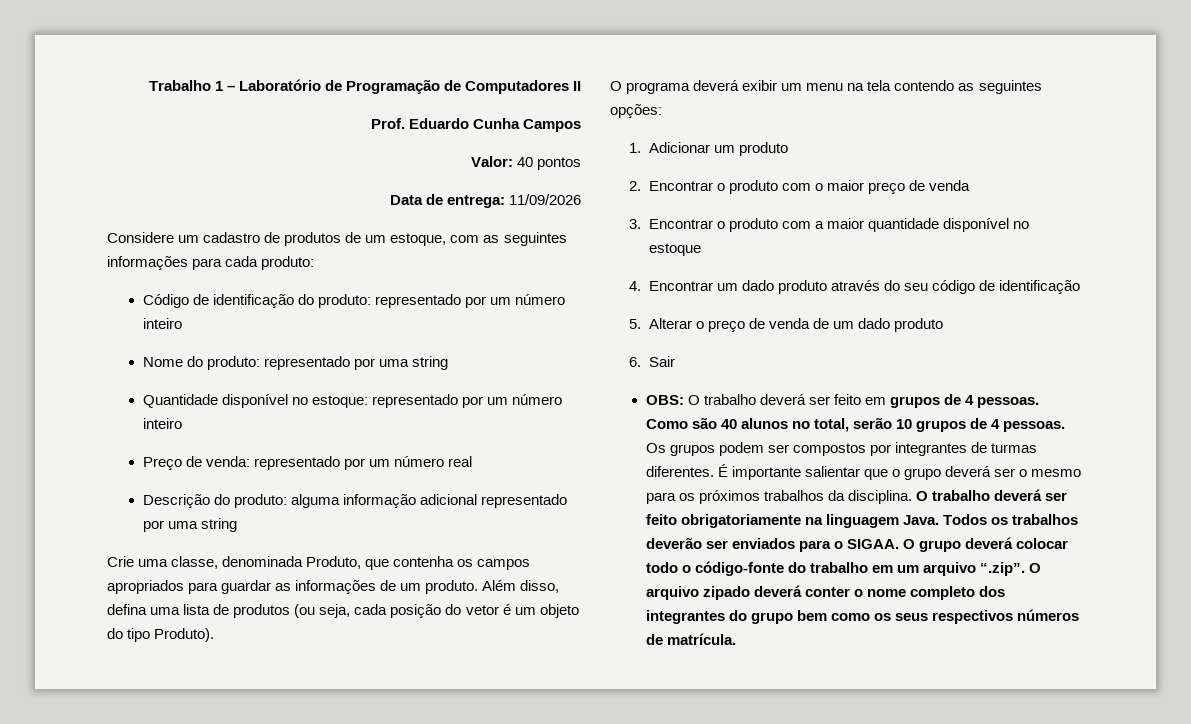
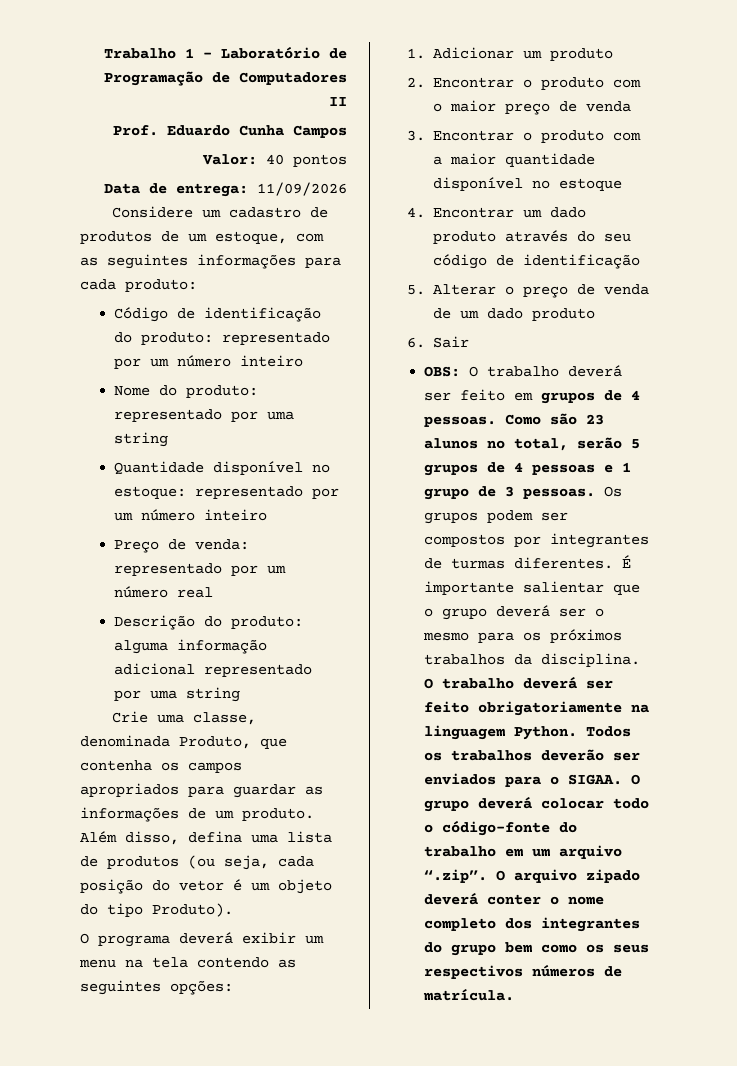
[720,419,737,429] 40 -> [586,414,605,425] 23
[896,418,1001,432] 10 grupos de 4 -> [631,439,641,449] [424,462,632,476] [424,486,515,500] 5 grupos de 4 pessoas e 1 grupo de 3
[903,515,940,525] Java. -> [514,726,578,740] Python.

